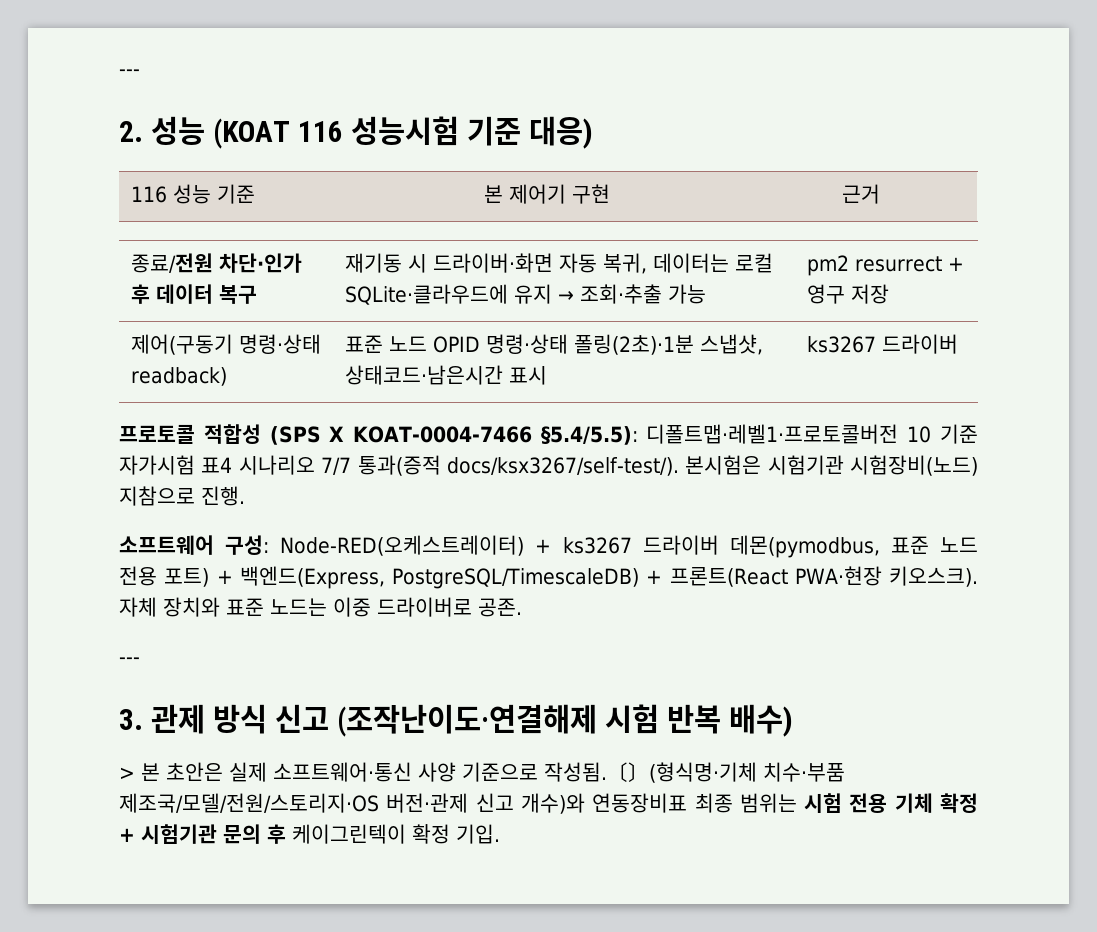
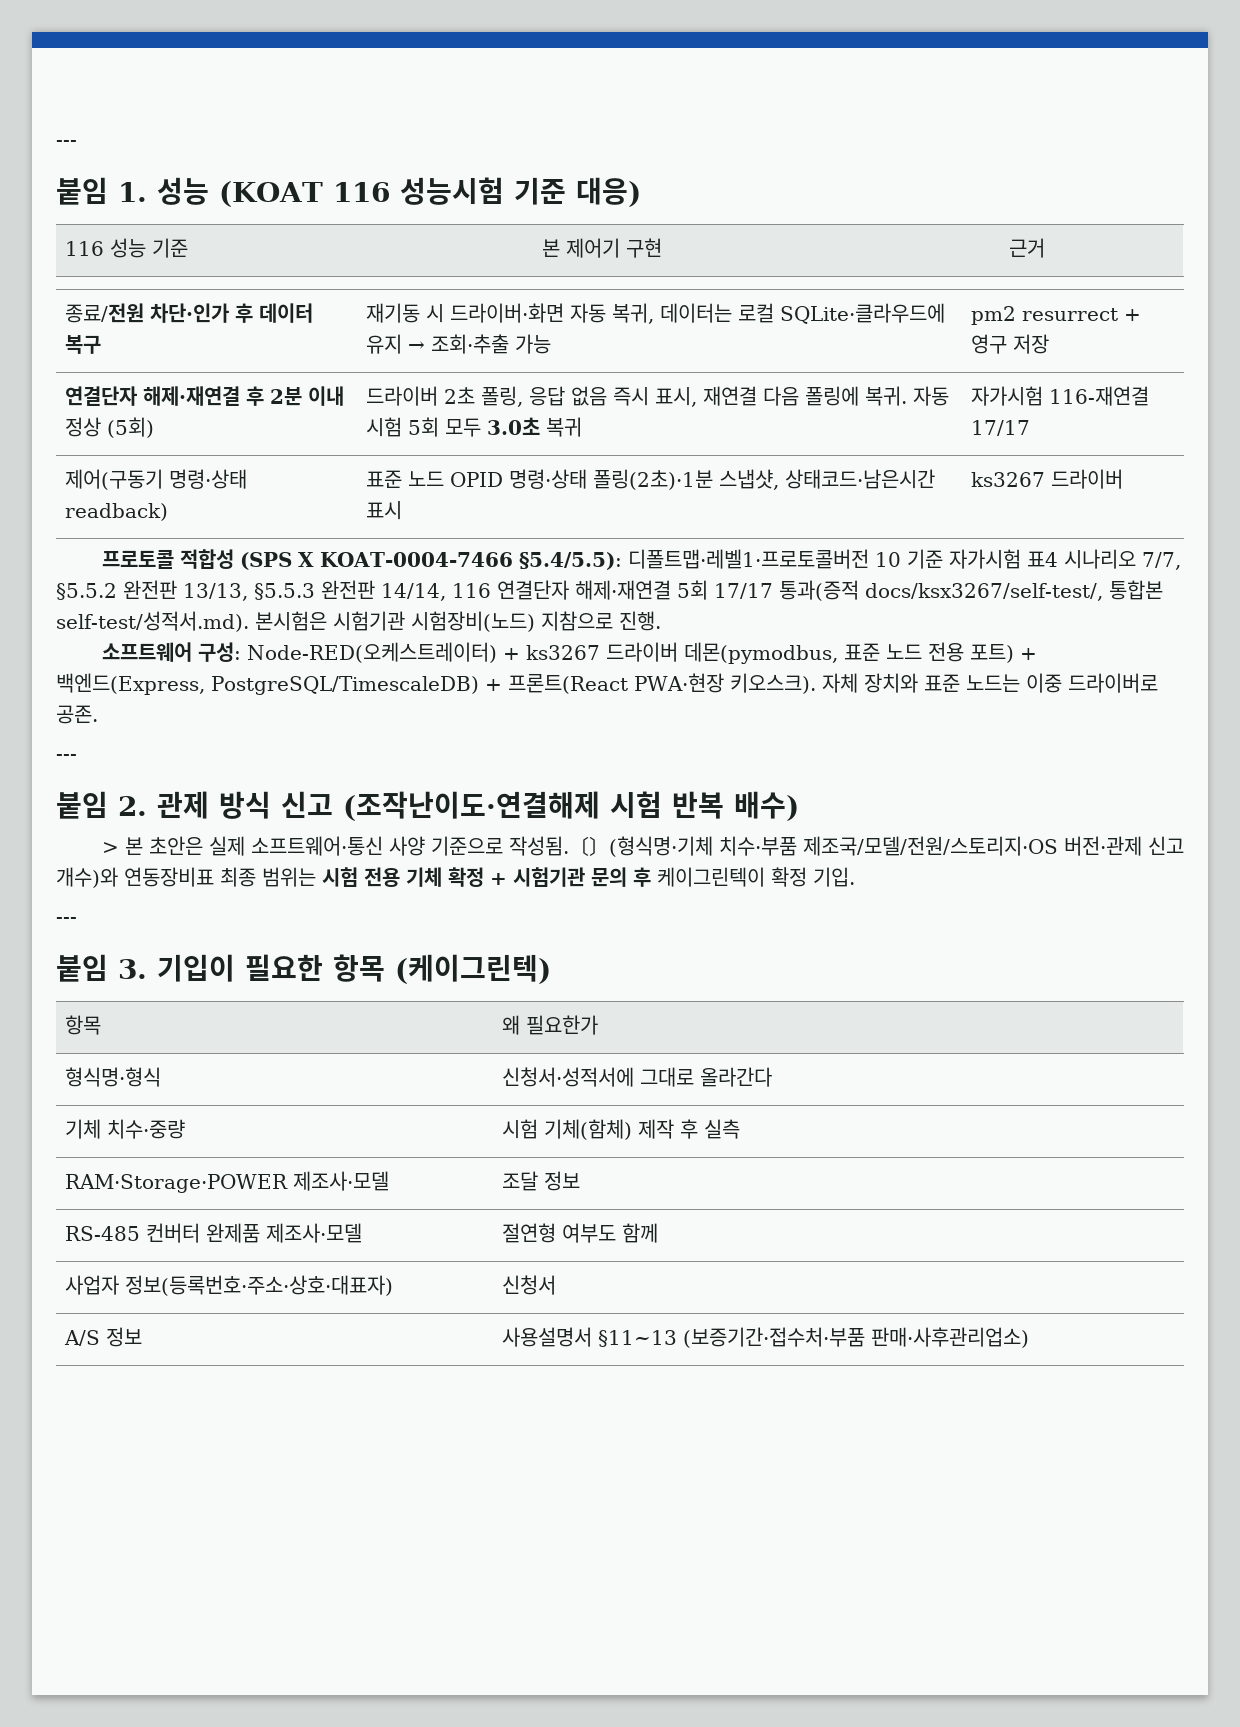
[119,69,140,76] [119,121,143,142] --- // 2. -> [56,140,77,146] [56,177,147,205] --- // 붙임 1.
(889, 294) none -> [64,386,344,406] [64,417,154,438] [365,386,949,407] [365,417,582,437] [970,386,1149,406] [970,420,1030,436] // 연결단자 해제·재연결 후 2분 이내 정상 (5회) | 드라이버 2초 폴링, 응답 없음 즉시 표시, 재연결 다음 폴링에 복귀. 자동 시험 5회 모두 3.0초 복귀 | 자가시험 116-재연결 17/17
[321,455,679,476] 7/7 통과(증적 docs/ksx3267/self-test/). -> [1141,552,1181,570] [56,580,1163,601] [56,611,249,632] 7/7, §5.5.2 완전판 13/13, §5.5.3 완전판 14/14, 116 연결단자 해제·재연결 5회 17/17 통과(증적 docs/ksx3267/self-test/, 통합본 self-test/성적서.md).
[119,709,143,730] 3. -> [56,791,147,819] 붙임 2.
(500, 834) none -> [56,917,77,923] [56,954,551,984] [64,1015,101,1035] [501,1015,598,1035] [64,1067,161,1087] [501,1067,772,1087] [64,1119,185,1139] [501,1119,740,1140] [64,1171,389,1193] [501,1171,580,1191] [64,1223,363,1243] [501,1223,658,1243] [64,1275,393,1296] [501,1275,556,1295] [63,1327,142,1347] [501,1327,1029,1348] // --- // 붙임 3. 기입이 필요한 항목 (케이그린텍) // 항목 | 왜 필요한가 // 형식명·형식 | 신청서·성적서에 그대로 올라간다 // 기체 치수·중량 | 시험 기체(함체) 제작 후 실측 // RAM·Storage·POWER 제조사·모델 | 조달 정보 // RS-485 컨버터 완제품 제조사·모델 | 절연형 여부도 함께 // 사업자 정보(등록번호·주소·상호·대표자) | 신청서 // A/S 정보 | 사용설명서 §11~13 (보증기간·접수처·부품 판매·사후관리업소)

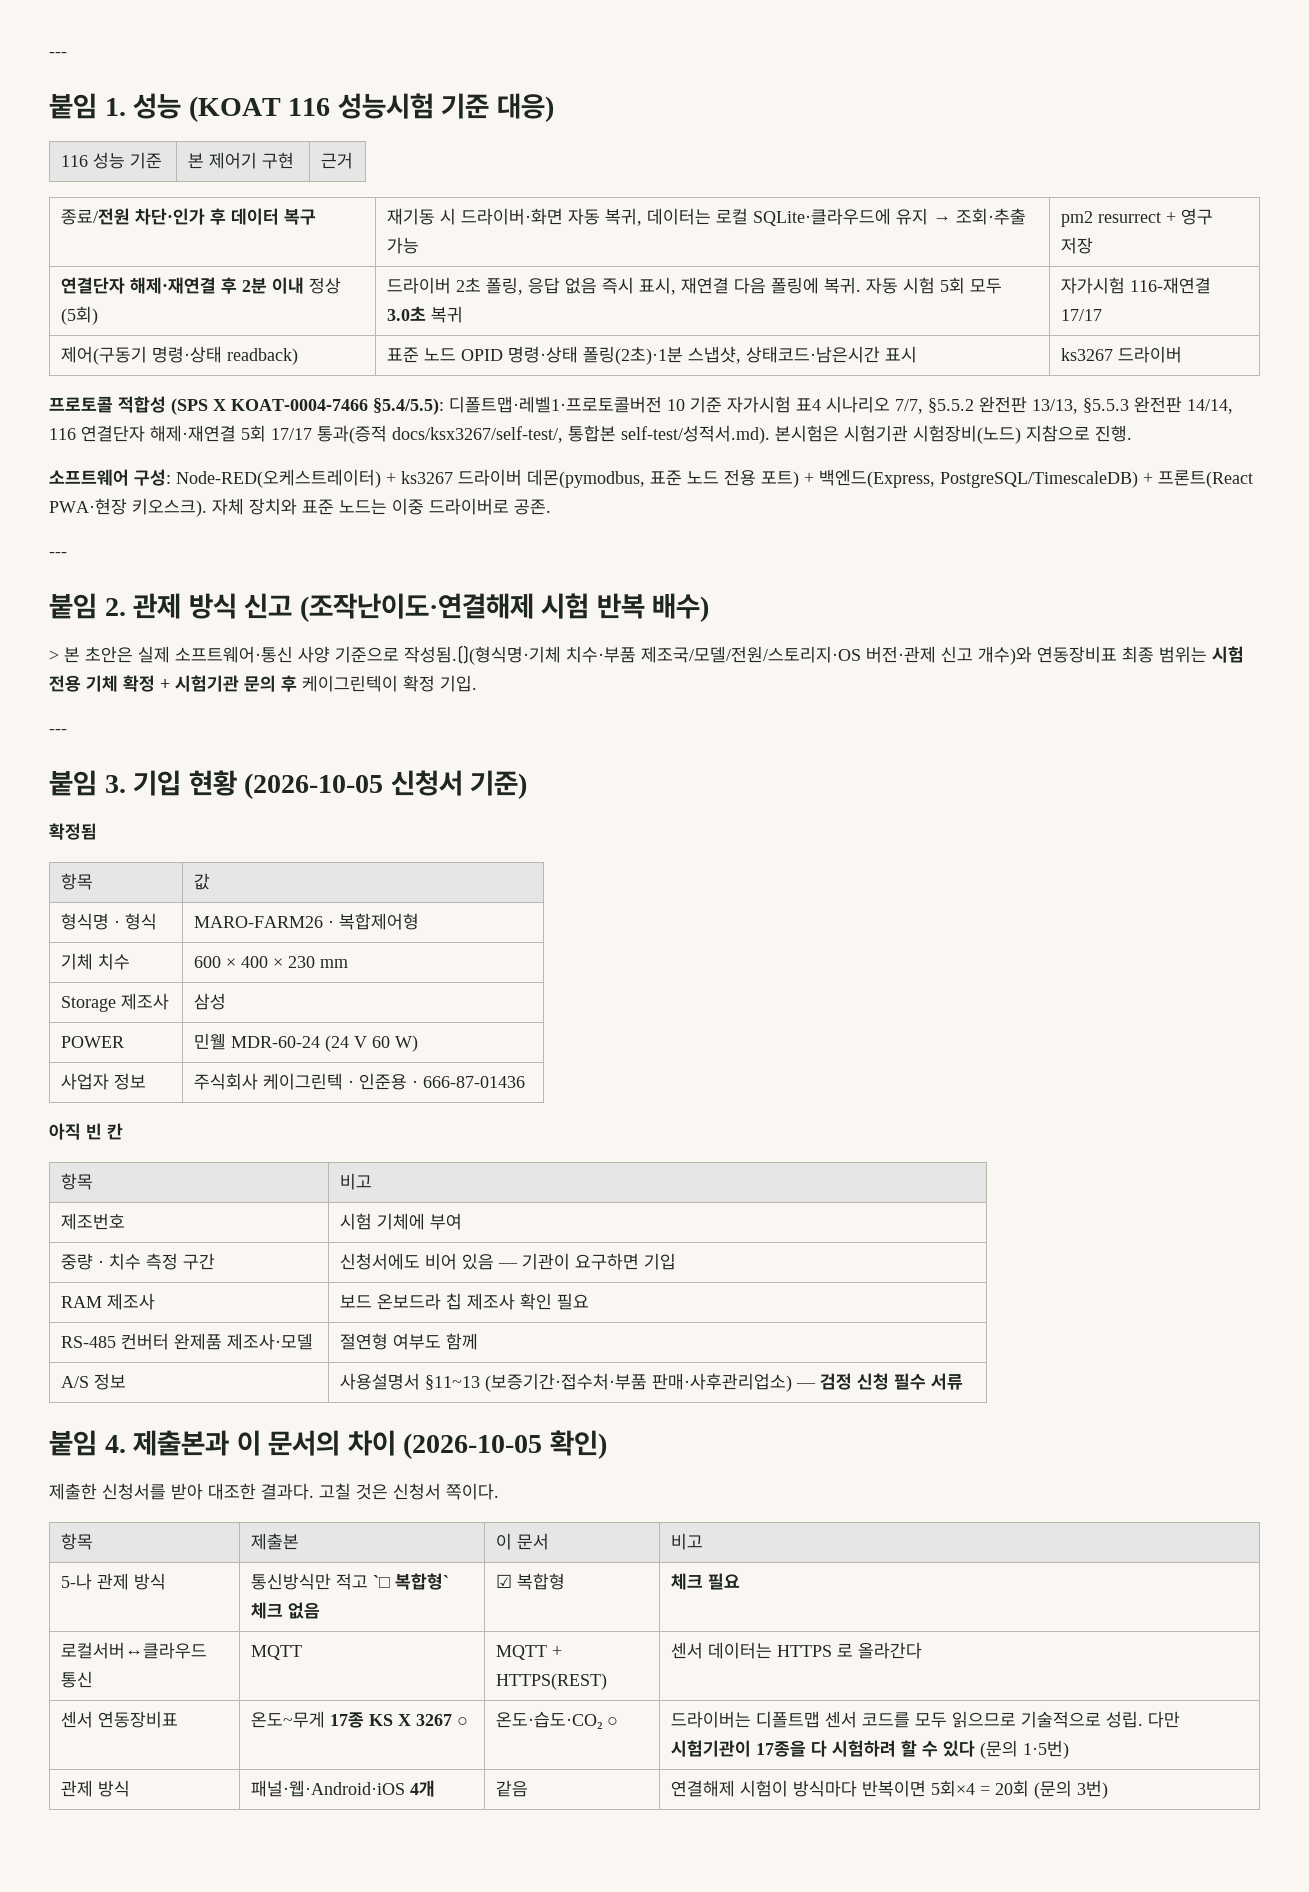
[157,954,551,984] [64,1015,101,1035] [501,1015,598,1035] [64,1067,161,1087] [501,1067,772,1087] [64,1119,185,1139] [501,1119,740,1140] [64,1171,389,1193] [501,1171,580,1191] 기입이 필요한 항목 (케이그린텍) // 항목 | 왜 필요한가 // 형식명·형식 | 신청서·성적서에 그대로 올라간다 // 기체 치수·중량 | 시험 기체(함체) 제작 후 실측 // RAM·Storage·POWER 제조사·모델 | 조달 정보 -> [133,770,528,799] [49,823,97,840] [60,873,93,890] [193,873,210,890] [60,913,157,930] [193,913,419,930] [60,953,130,970] [193,956,348,968] [60,993,169,1012] [193,993,226,1010] [60,1036,124,1048] [193,1033,418,1052] [60,1073,146,1090] [193,1073,525,1090] [49,1123,123,1140] [60,1173,93,1190] [339,1173,372,1190] [60,1213,125,1230] [339,1213,462,1230] [60,1253,215,1270] [339,1253,676,1270] [60,1293,155,1310] [339,1293,589,1310] 기입 현황 (2026-10-05 신청서 기준) // 확정됨 // 항목 | 값 // 형식명 · 형식 | MARO-FARM26 · 복합제어형 // 기체 치수 | 600 × 400 × 230 mm // Storage 제조사 | 삼성 // POWER | 민웰 MDR-60-24 (24 V 60 W) // 사업자 정보 | 주식회사 케이그린텍 · 인준용 · 666-87-01436 // 아직 빈 칸 // 항목 | 비고 // 제조번호 | 시험 기체에 부여 // 중량 · 치수 측정 구간 | 신청서에도 비어 있음 — 기관이 요구하면 기입 // RAM 제조사 | 보드 온보드라 칩 제조사 확인 필요
[64,1275,393,1296] [501,1275,556,1295] // 사업자 정보(등록번호·주소·상호·대표자) | 신청서 -> (478, 1341) none
(1029, 1337) none -> [795,1373,963,1390] [49,1430,607,1459] [49,1483,499,1500] [60,1533,93,1550] [250,1533,299,1550] [495,1533,549,1550] [670,1533,703,1550] [60,1573,166,1590] [250,1573,449,1590] [250,1602,320,1619] [495,1573,565,1590] [670,1573,740,1590] [60,1642,207,1659] [60,1671,93,1688] [250,1645,302,1660] [495,1645,562,1660] [495,1673,607,1690] [670,1642,922,1659] [60,1711,178,1728] [250,1711,468,1728] [495,1711,618,1729] [670,1711,1180,1728] [670,1740,1069,1759] [60,1780,130,1797] [250,1780,435,1797] [495,1780,528,1797] [670,1780,1108,1799] — 검정 신청 필수 서류 // 붙임 4. 제출본과 이 문서의 차이 (2026-10-05 확인) // 제출한 신청서를 받아 대조한 결과다. 고칠 것은 신청서 쪽이다. // 항목 | 제출본 | 이 문서 | 비고 // 5-나 관제 방식 | 통신방식만 적고 `□ 복합형` 체크 없음 | ☑ 복합형 | 체크 필요 // 로컬서버↔클라우드 통신 | MQTT | MQTT + HTTPS(REST) | 센서 데이터는 HTTPS 로 올라간다 // 센서 연동장비표 | 온도~무게 17종 KS X 3267 ○ | 온도·습도·CO₂ ○ | 드라이버는 디폴트맵 센서 코드를 모두 읽으므로 기술적으로 성립. 다만 시험기관이 17종을 다 시험하려 할 수 있다 (문의 1·5번) // 관제 방식 | 패널·웹·Android·iOS 4개 | 같음 | 연결해제 시험이 방식마다 반복이면 5회×4 = 20회 (문의 3번)

